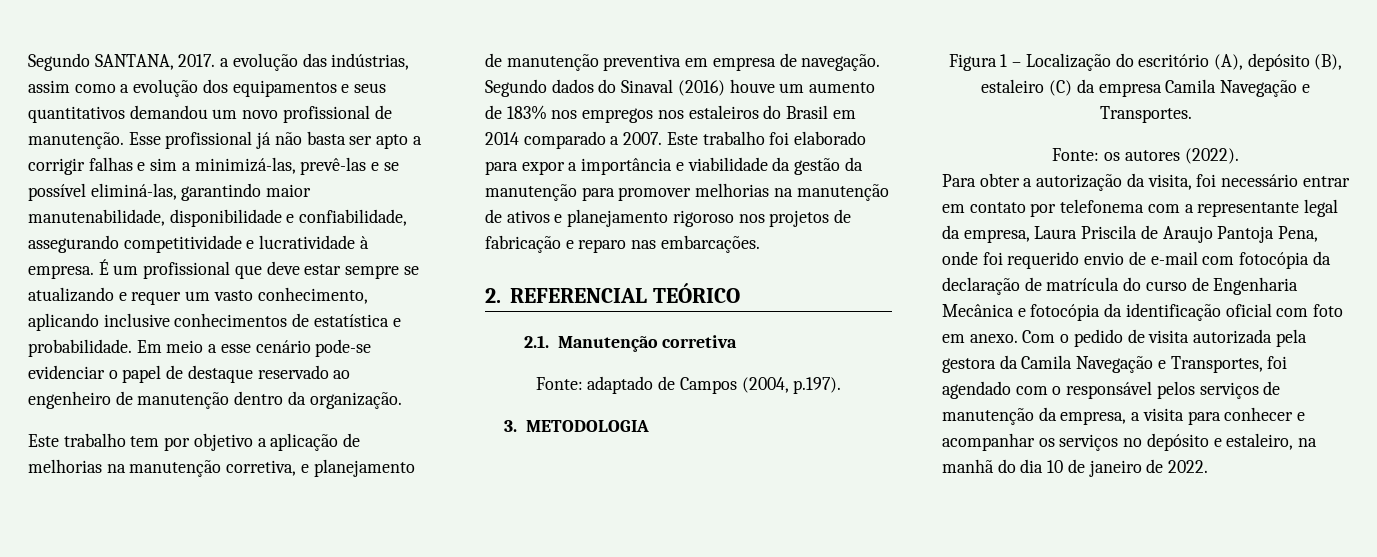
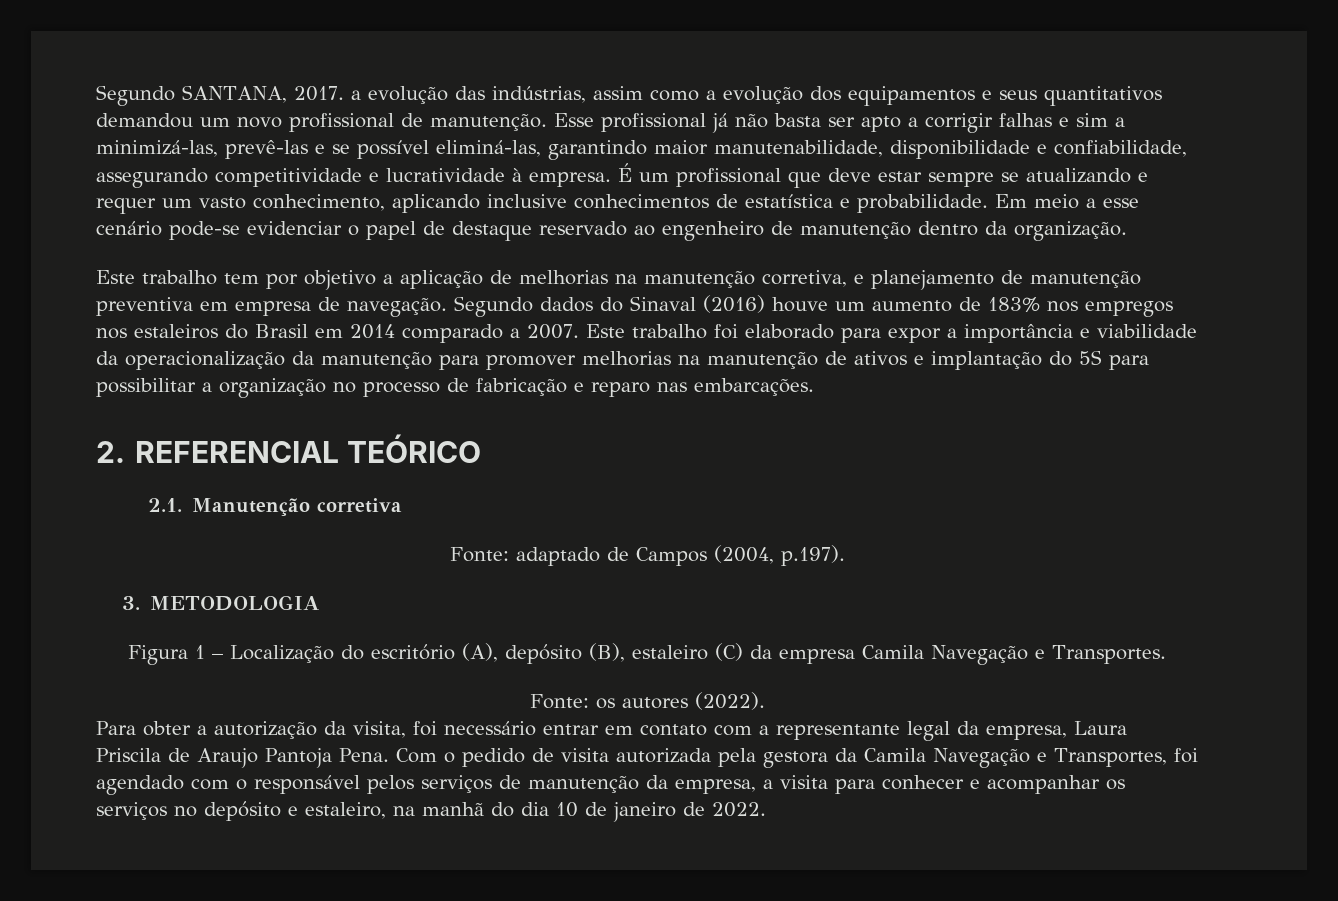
[794,158,841,175] gestão -> [125,351,285,370] operacionalização
[567,209,830,227] planejamento rigoroso nos projetos -> [931,350,1149,370] [96,378,440,398] implantação do 5S para possibilitar a organização no processo
[1030,199,1145,217] por telefonema -> (707, 730) none
[1278,226,1319,242] [942,251,1331,269] [942,277,1299,295] [942,303,1344,321] [942,334,1018,343] Pena, onde foi requerido envio de e-mail com fotocópia da declaração de matrícula do curso de Engenharia Mecânica e fotocópia da identificação oficial com foto em anexo. -> [338,748,389,762] Pena.

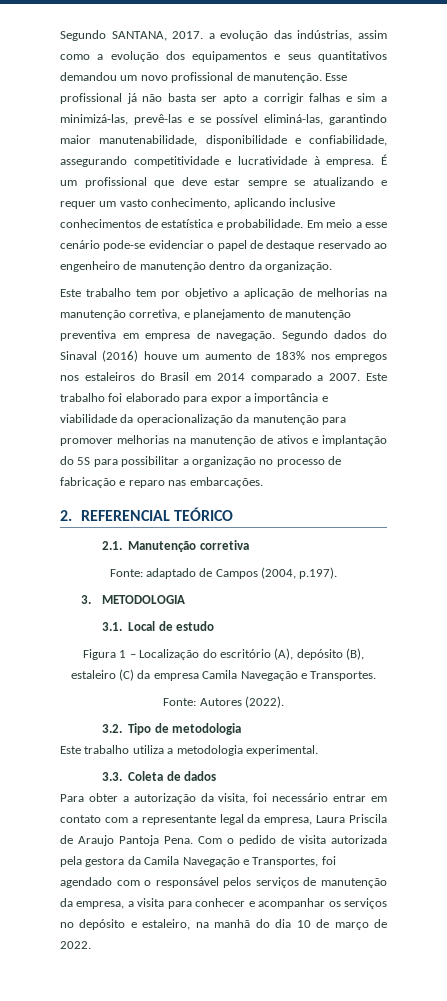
(320, 603) none -> [102,621,215,631] // 3.1. Local de estudo
[595,697,688,709] os autores -> [199,698,242,706] Autores
(765, 701) none -> [102,723,242,735] [60,745,318,756] [102,771,217,781] // 3.2. Tipo de metodologia // Este trabalho utiliza a metodologia experimental. // 3.3. Coleta de dados
[613,802,676,822] janeiro -> [334,922,369,930] março

